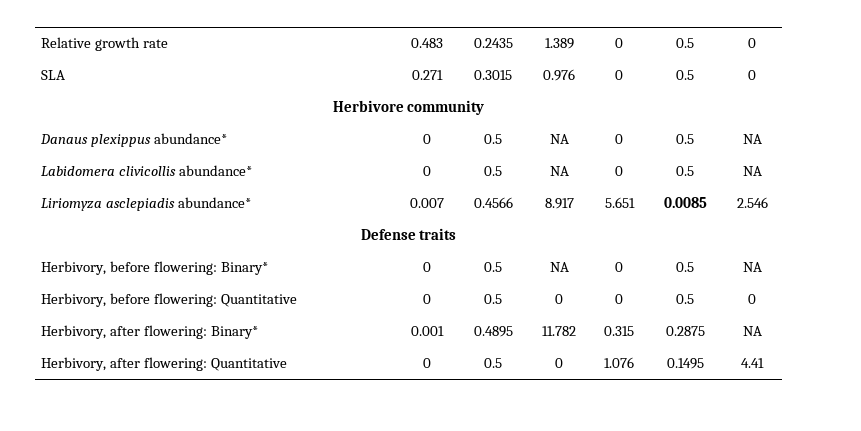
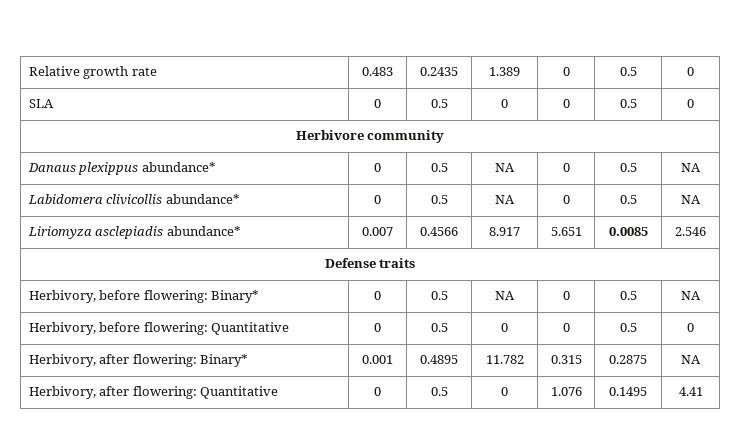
[412,70,443,80] [474,70,512,80] [543,69,575,81] 0.271 | 0.3015 | 0.976 -> [374,99,381,108] [430,99,448,108] [501,99,508,108] 0 | 0.5 | 0

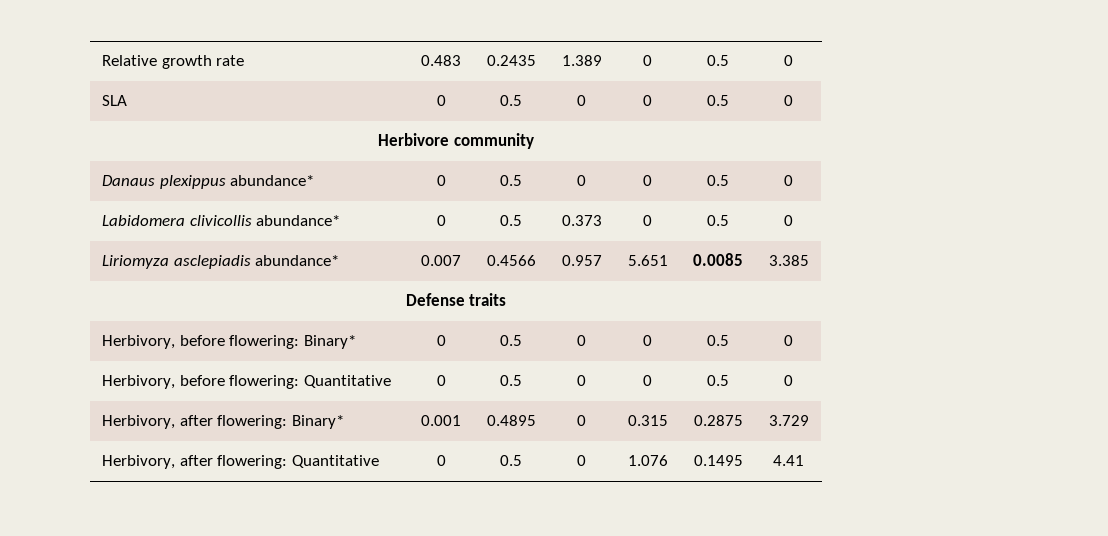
[495,163,515,172] [562,163,570,172] [619,163,637,172] [681,163,701,172] NA | 0 | 0.5 | NA -> [577,175,586,186] [643,175,652,186] [707,175,729,186] [784,175,793,186] 0 | 0 | 0.5 | 0
[495,195,515,204] [562,195,570,204] [619,195,637,204] [681,195,701,204] NA | 0 | 0.5 | NA -> [561,215,602,226] [643,215,652,226] [707,215,729,226] [784,215,793,226] 0.373 | 0 | 0.5 | 0
[489,227,520,236] 8.917 -> [561,255,602,266] 0.957
[675,227,706,236] 2.546 -> [768,255,809,266] 3.385
[495,291,515,300] [562,291,570,300] [619,291,637,300] [681,291,701,300] NA | 0 | 0.5 | NA -> [577,335,586,346] [643,335,652,346] [707,335,729,346] [784,335,793,346] 0 | 0 | 0.5 | 0
[485,355,524,364] 11.782 -> [577,415,586,426] 0
[681,355,701,364] NA -> [768,415,809,426] 3.729

